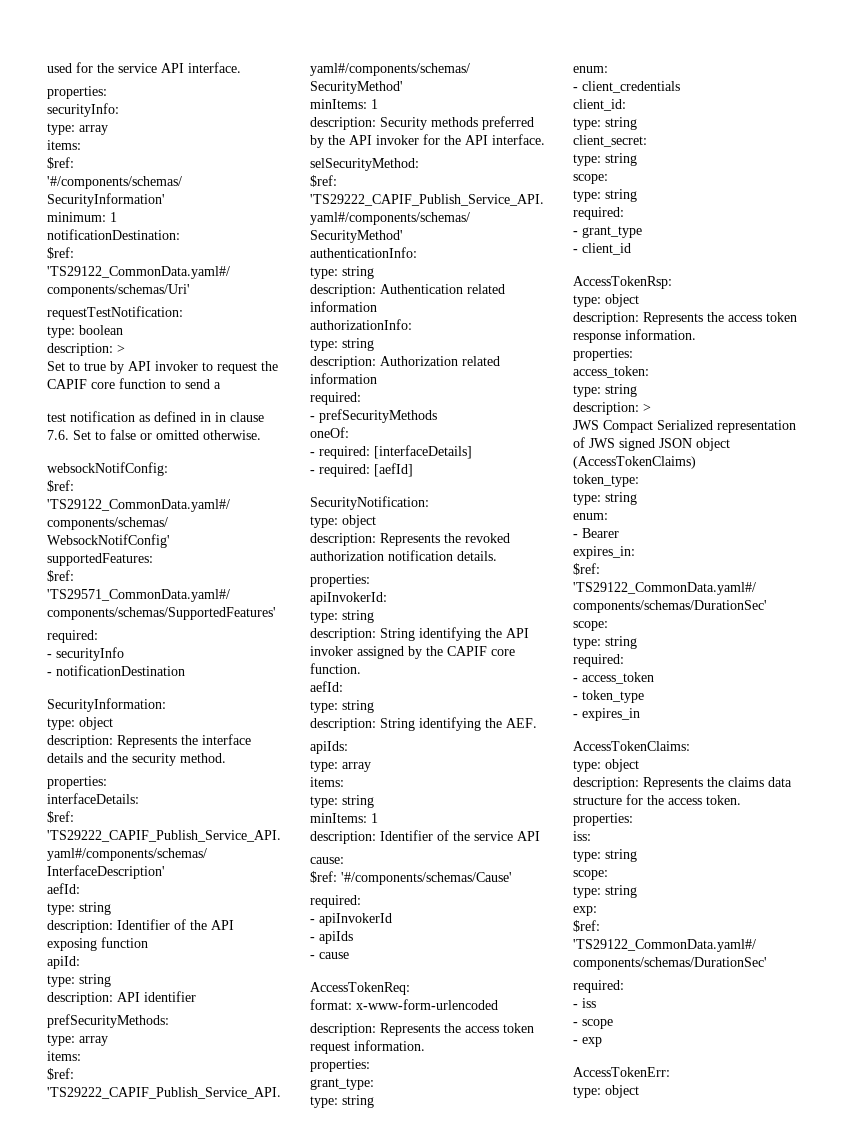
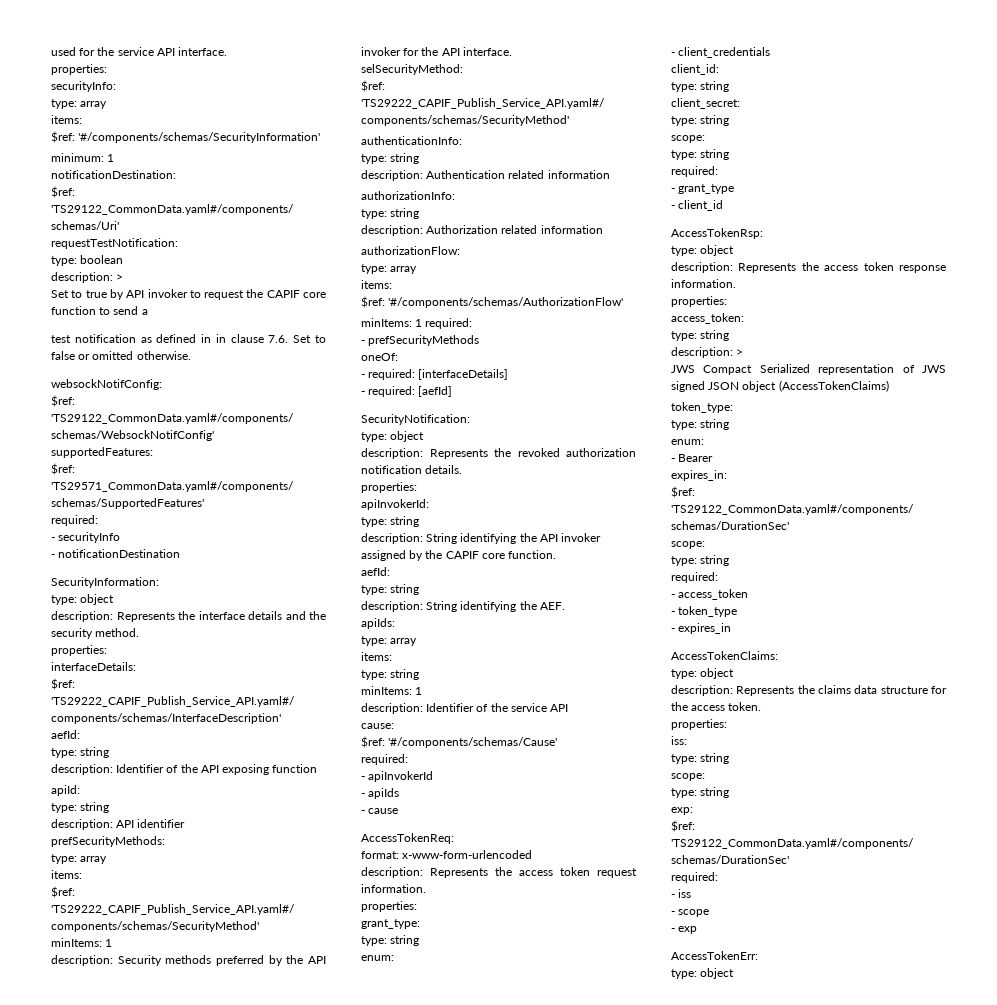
(377, 378) none -> [361,246,460,255] [361,264,418,274] [361,280,392,289] [361,296,624,308] [361,318,423,327] authorizationFlow: // type: array // items: // $ref: '#/components/schemas/AuthorizationFlow' // minItems: 1

